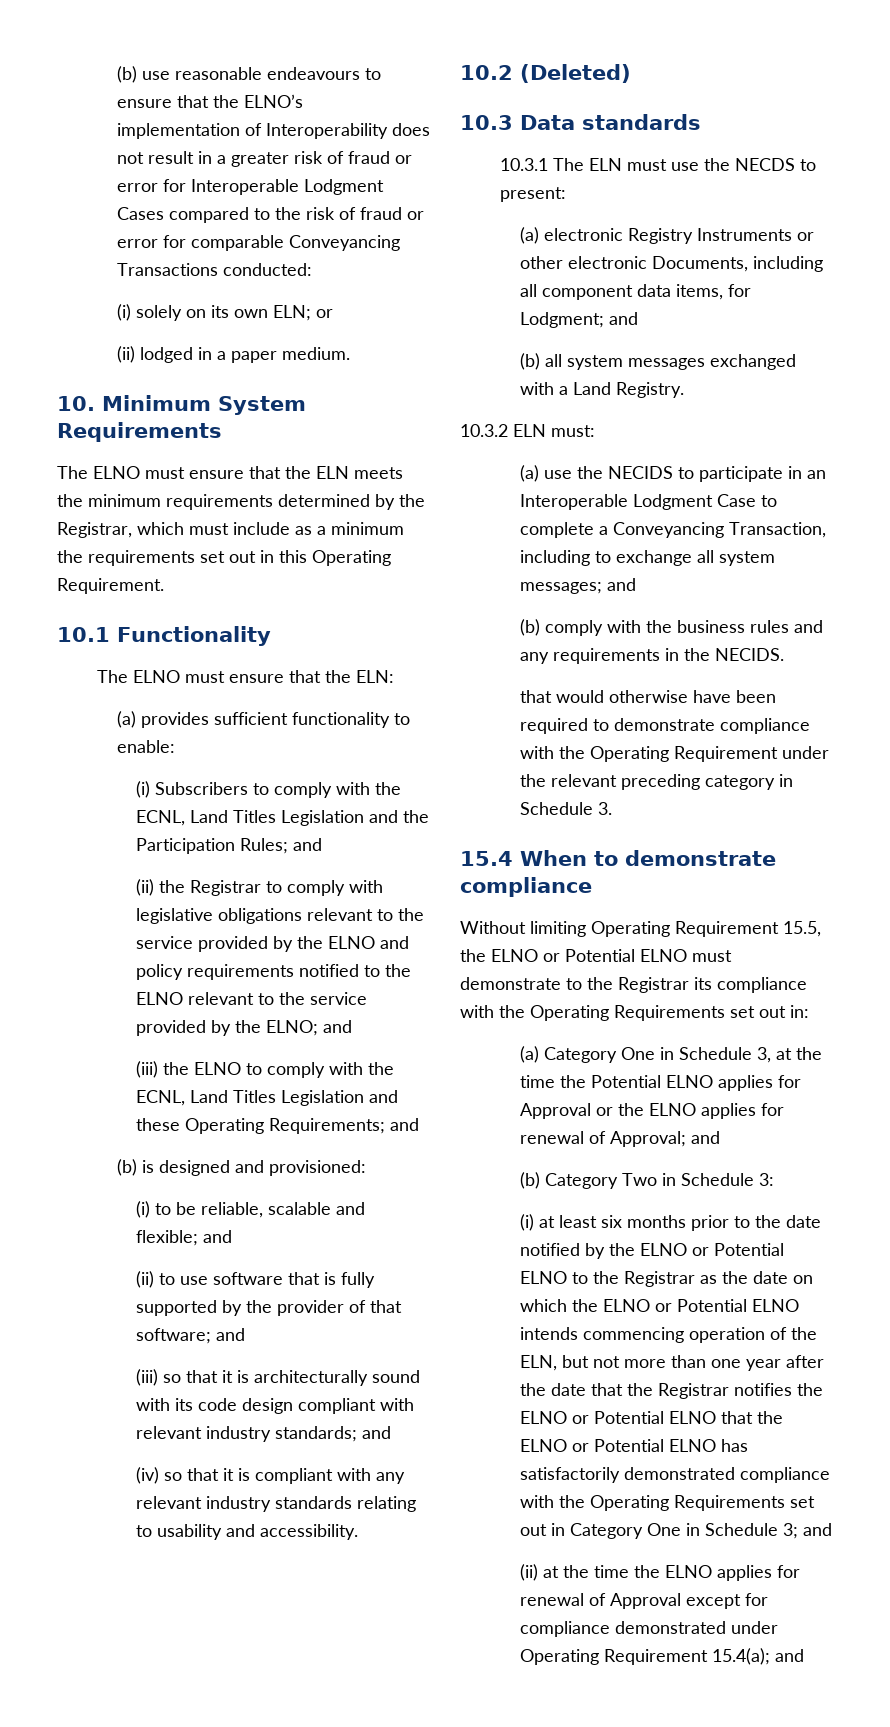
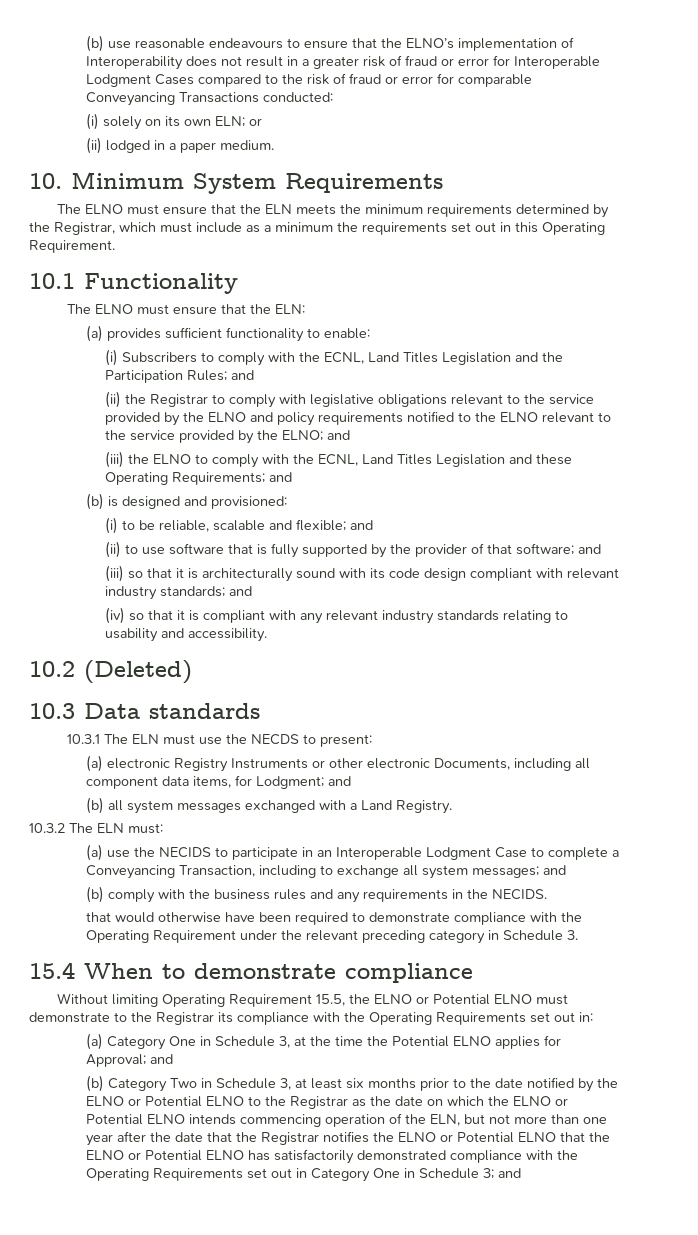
(508, 430) none -> [69,823,93,833] The
[519,1103,784,1119] [519,1131,606,1144] Approval or the ELNO applies for renewal of -> (561, 1040) none
[758,1173,774,1186] [519,1214,534,1231] 3: // (i) -> [279,1078,291,1090] 3,
[519,1564,800,1581] [519,1593,768,1609] [519,1621,778,1637] [519,1648,804,1665] // (ii) at the time the ELNO applies for renewal of Approval except for compliance demonstrated under Operating Requirement 15.4(a); and -> (521, 1173) none

